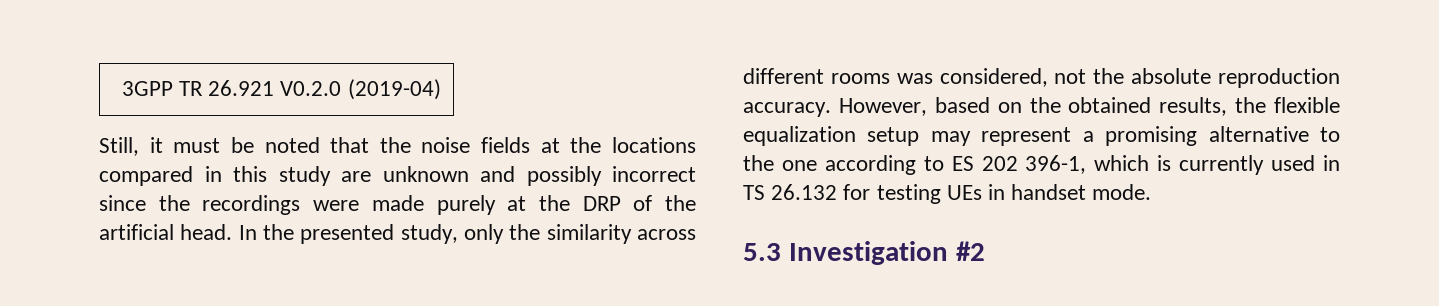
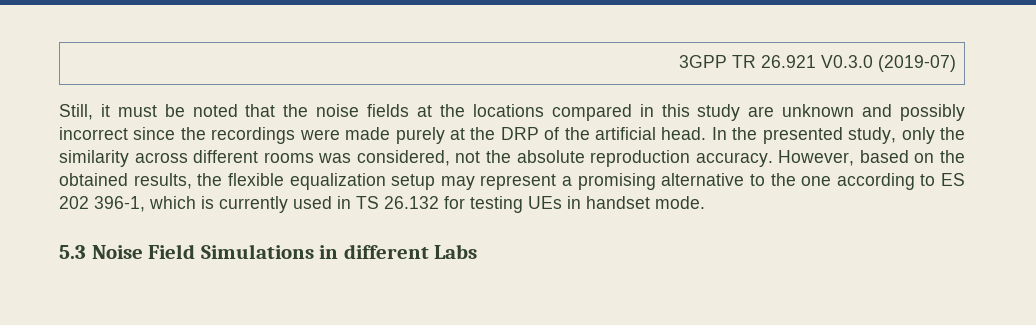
[280,79,441,100] V0.2.0 (2019-04) -> [820,55,956,72] V0.3.0 (2019-07)
[788,241,985,265] Investigation #2 -> [91,244,478,259] Noise Field Simulations in different Labs

